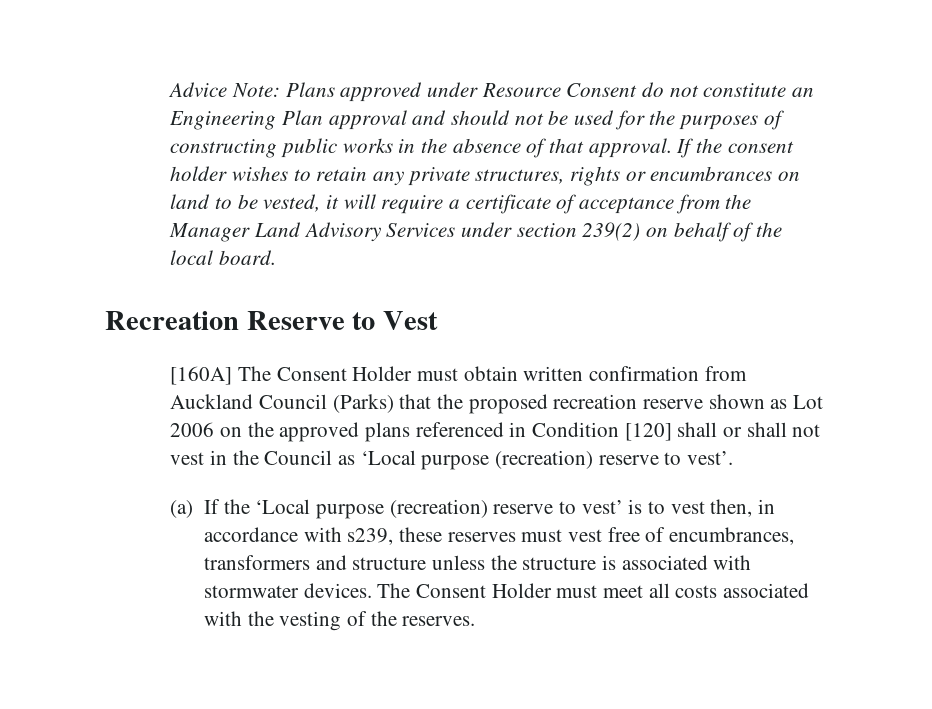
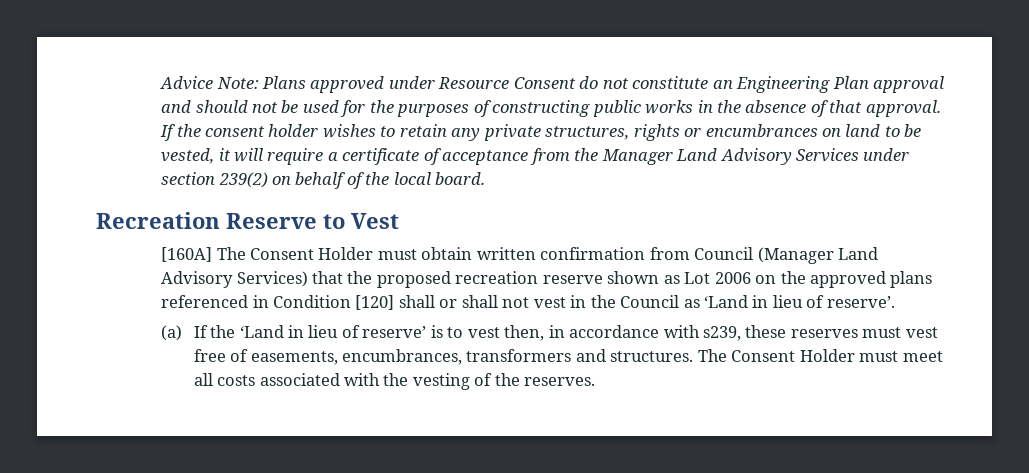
[170,394,394,413] Auckland Council (Parks) -> [694,247,879,264] [161,271,308,288] Council (Manager Land Advisory Services)
[360,450,734,470] [170,499,623,519] ‘Local purpose (recreation) reserve to vest’. // (a) If the ‘Local purpose (recreation) reserve to vest’ -> [703,295,895,308] [161,325,427,341] ‘Land in lieu of reserve’. // (a) If the ‘Land in lieu of reserve’
(666, 534) none -> [250,351,338,365] easements,
[352,555,752,570] [203,583,372,598] structure unless the structure is associated with stormwater devices. -> [610,351,694,362] structures.

